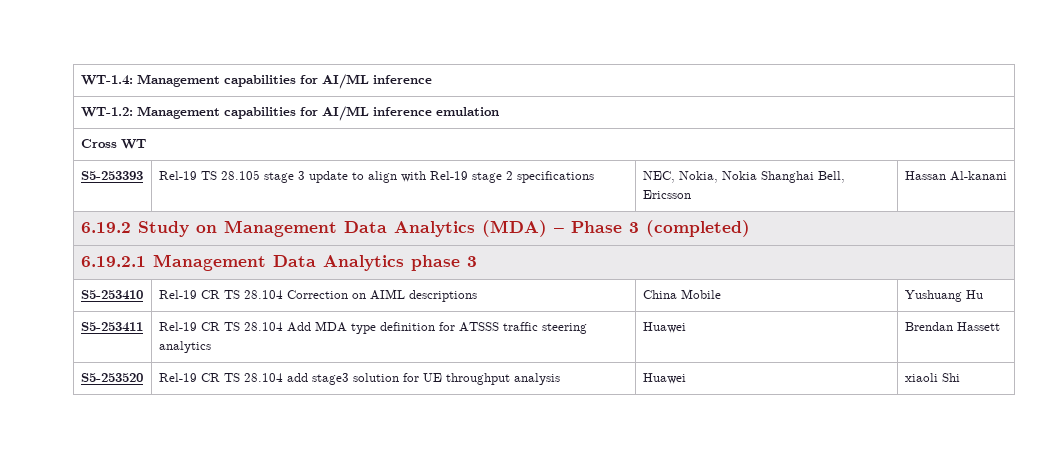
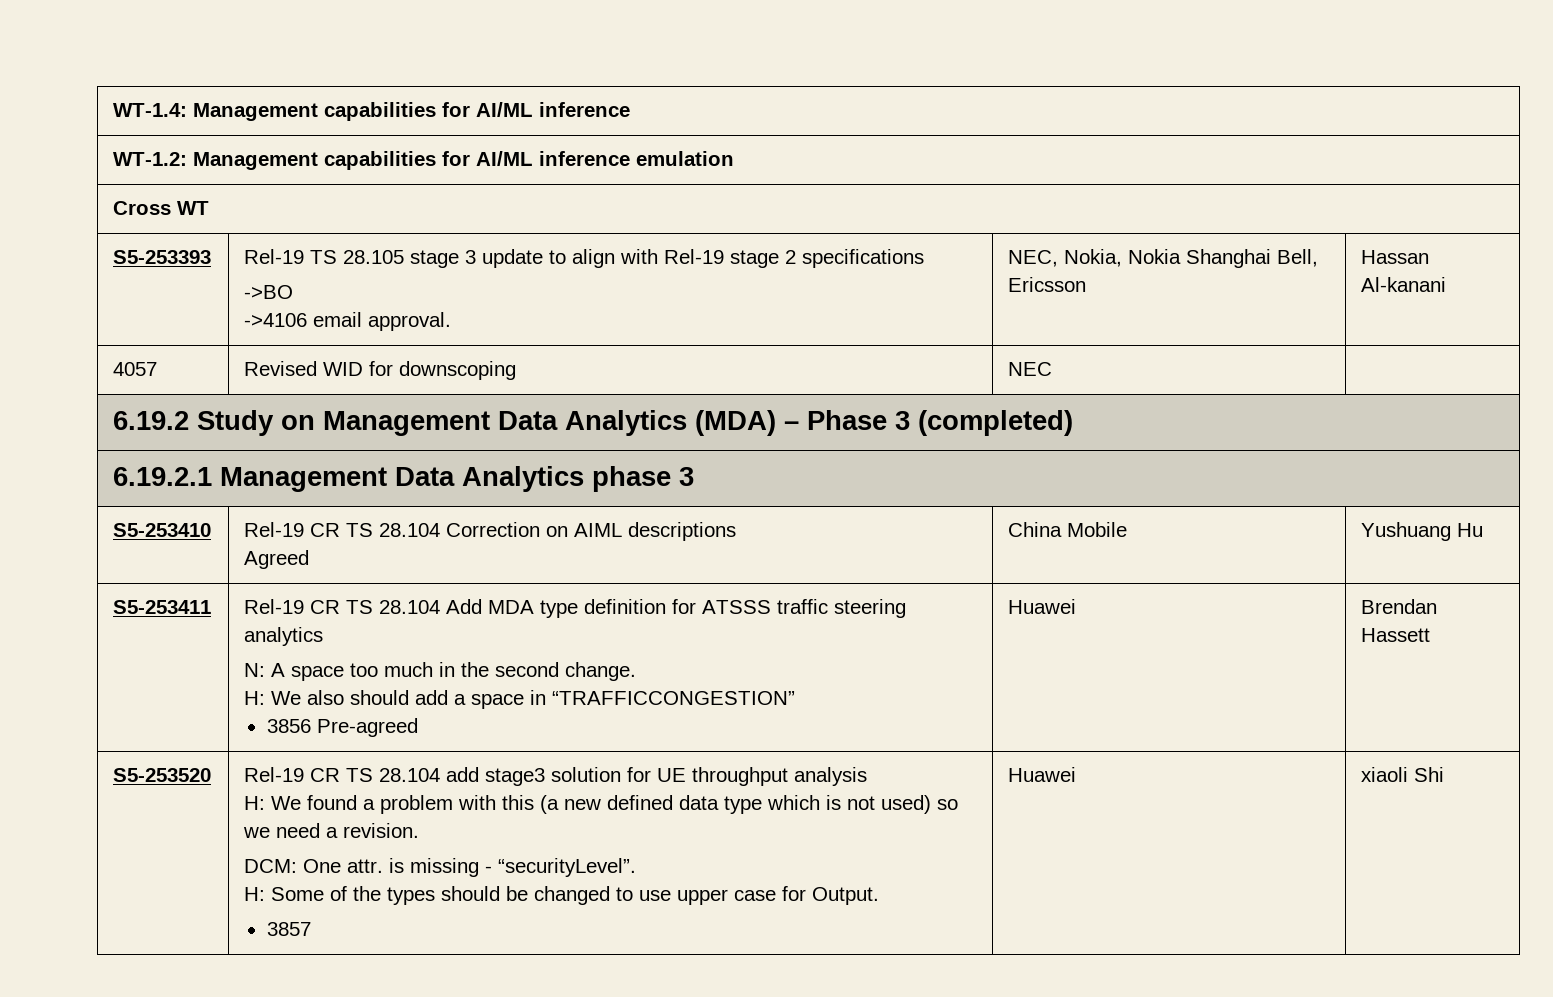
(594, 177) none -> [244,285,294,299] [244,312,452,331] // ->BO // ->4106 email approval.
(1007, 176) none -> [113,362,158,376] [244,361,517,380] [1008,362,1053,376] // 4057 | Revised WID for downscoping | NEC |
(477, 296) none -> [244,550,310,569] // Agreed
(211, 347) none -> [244,662,637,681] [244,690,796,709] [266,718,418,737] // N: A space too much in the second change. // H: We also should add a space in “TRAFFICCONGESTION” // 3856 Pre-agreed
(560, 379) none -> [244,795,959,814] [243,823,420,838] [244,858,637,877] [244,886,880,905] [266,922,311,936] // H: We found a problem with this (a new defined data type which is not used) so we need a revision. // DCM: One attr. is missing - “securityLevel”. // H: Some of the types should be changed to use upper case for Output. // 3857

